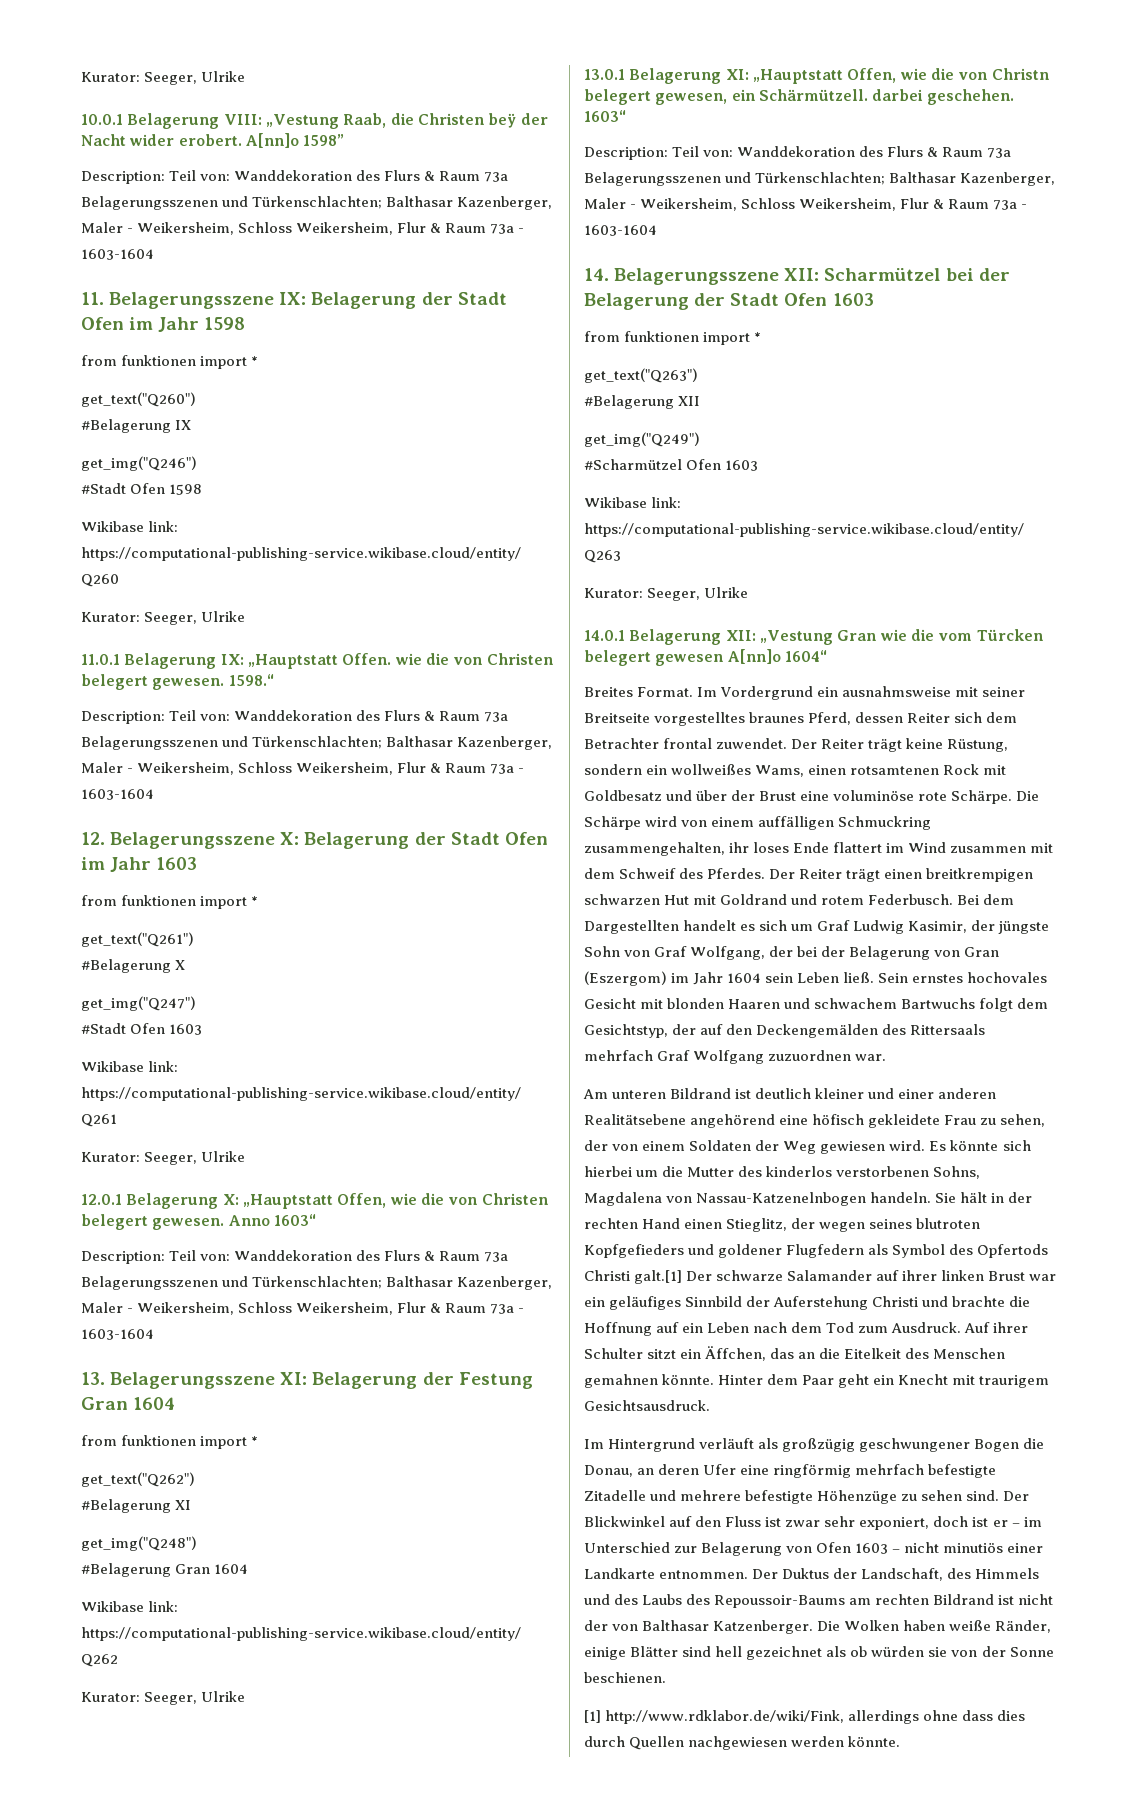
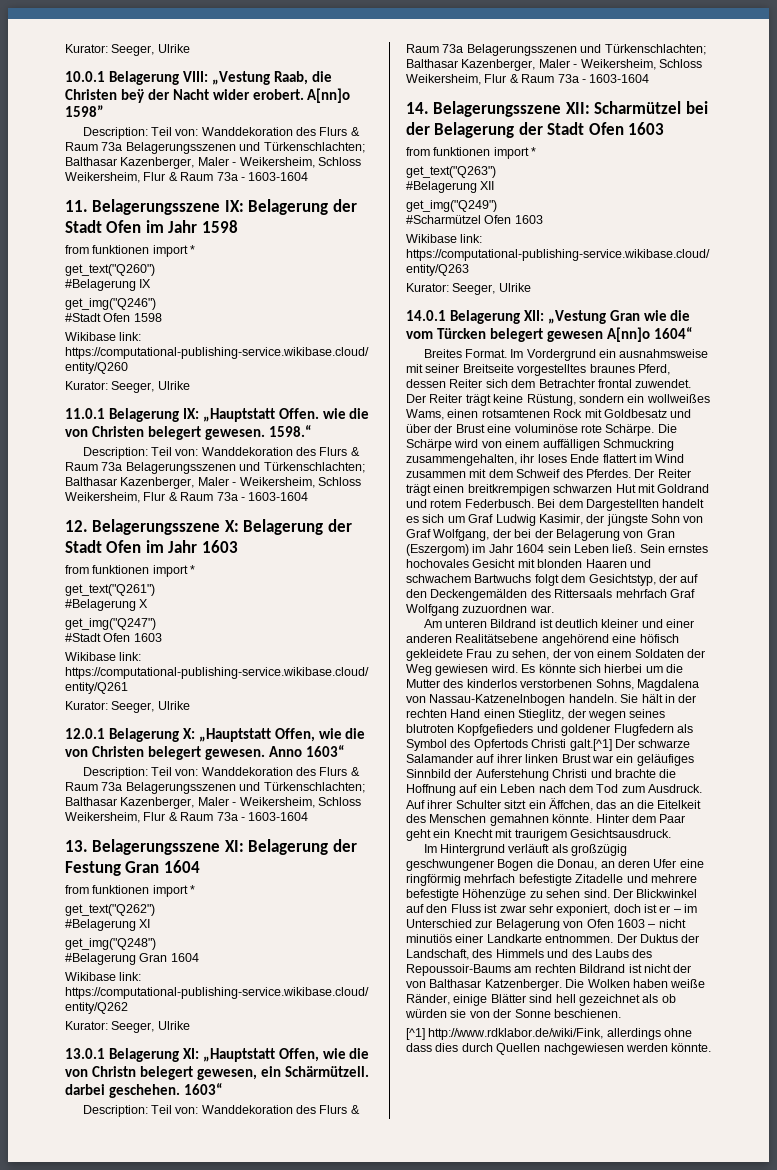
[634,1270,683,1284] galt.[1] -> [569,739,612,751] galt.[^1]
[584,1710,601,1723] [1] -> [406,1028,425,1040] [^1]

